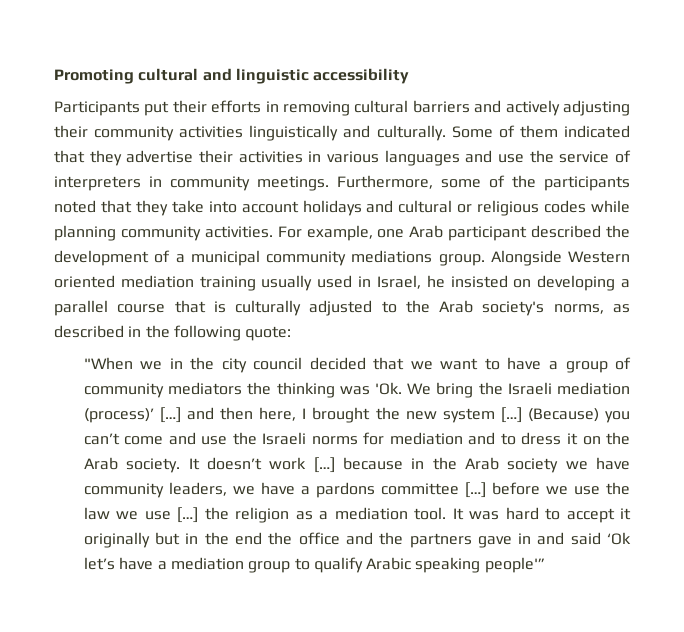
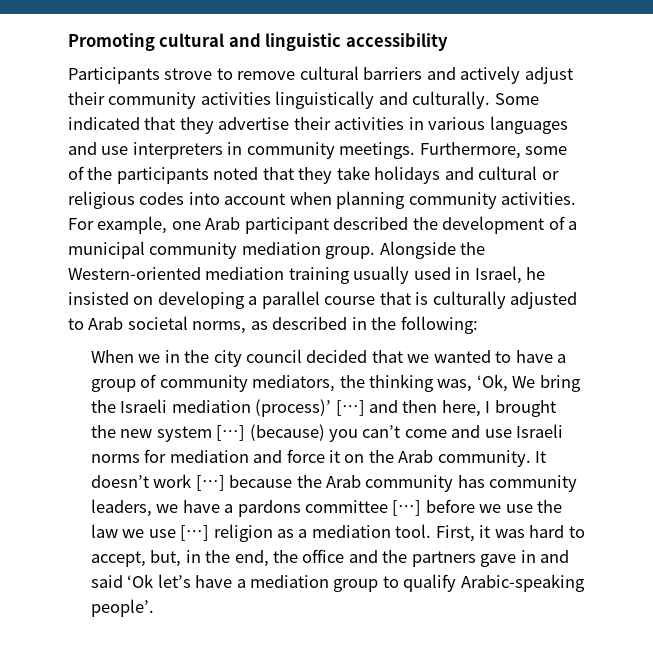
[144,100,350,116] put their efforts in removing -> [164,68,296,80] strove to remove
[562,100,630,116] adjusting -> [524,67,573,84] adjust
[498,125,558,138] of them -> (539, 99) none
[529,150,631,163] the service of -> (129, 150) none
[208,201,299,213] into account -> (370, 173) none
[591,200,630,213] while -> [188,192,332,205] into account when
[351,250,433,263] mediations -> [241,242,321,255] mediation
[568,251,630,263] [54,275,115,288] Western oriented -> [460,242,486,255] [68,267,201,280] the Western-oriented
[405,300,545,316] the Arab society's -> [88,316,188,330] Arab societal
[173,325,292,341] [83,357,133,370] following quote: // "When -> [400,316,478,334] [90,350,134,363] following: // When
[440,358,479,370] want -> [433,350,491,363] wanted
[168,382,243,395] mediators -> [252,375,336,392] mediators,
[339,382,402,395] was 'Ok. -> [437,374,508,392] was, ‘Ok,
[527,408,599,422] (Because) -> [249,424,325,441] (because)
[232,432,257,445] the -> (512, 433) none
[500,432,562,445] to dress -> [286,449,325,463] force
[126,458,181,473] society. -> [437,450,531,467] community.
[411,457,630,473] in the Arab society we have -> [296,475,485,492] the Arab community has
[204,507,229,520] the -> (210, 533) none
[452,508,464,520] It -> [435,525,491,542] First, it
[566,508,632,523] [83,532,263,548] accept it originally but in the end -> [90,550,269,567] accept, but, in the end,
[366,557,545,573] Arabic speaking people'” -> [460,574,585,592] [90,599,154,617] Arabic-speaking people’.

